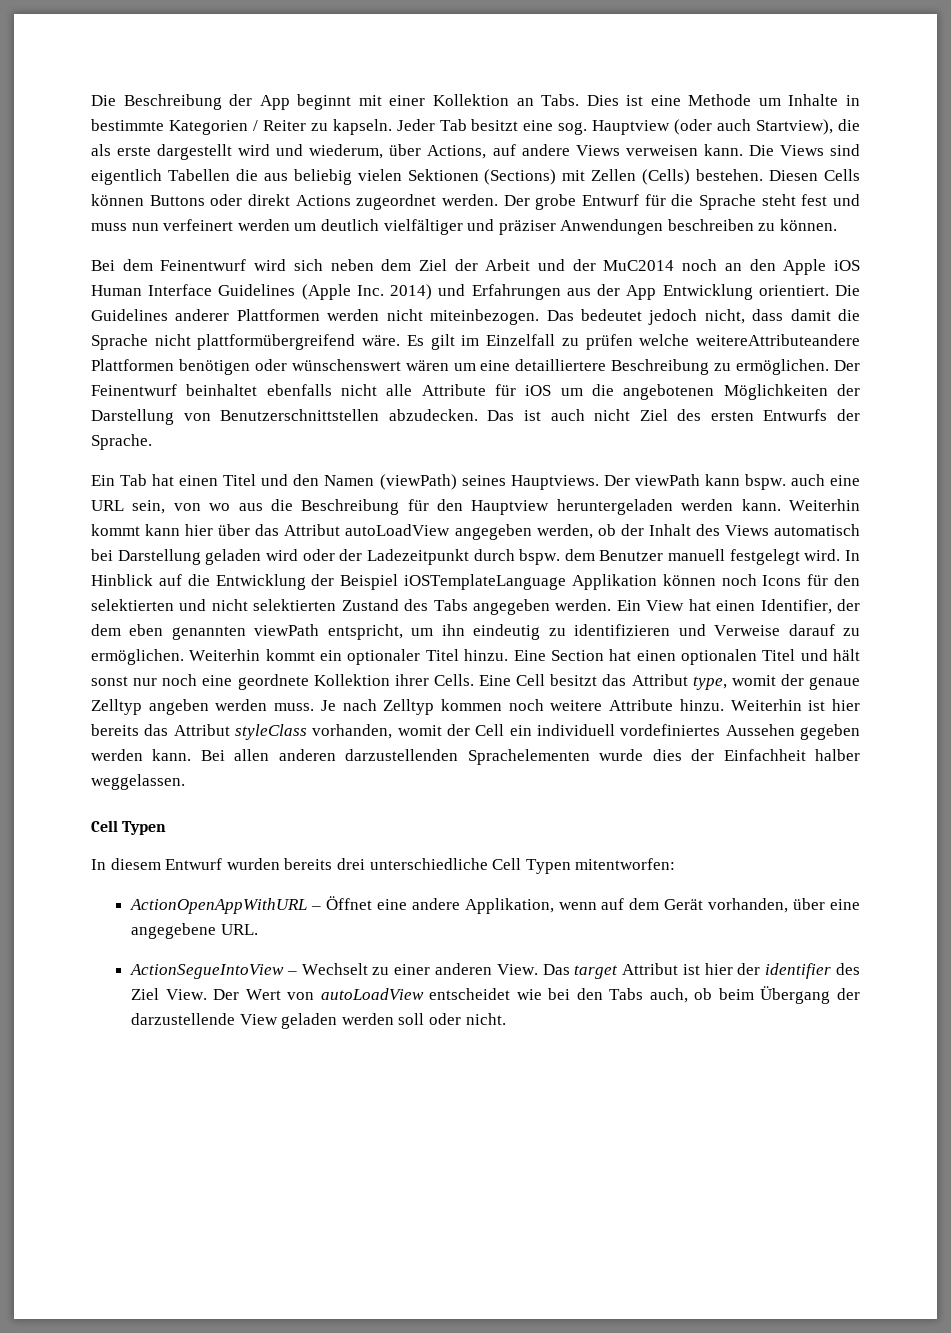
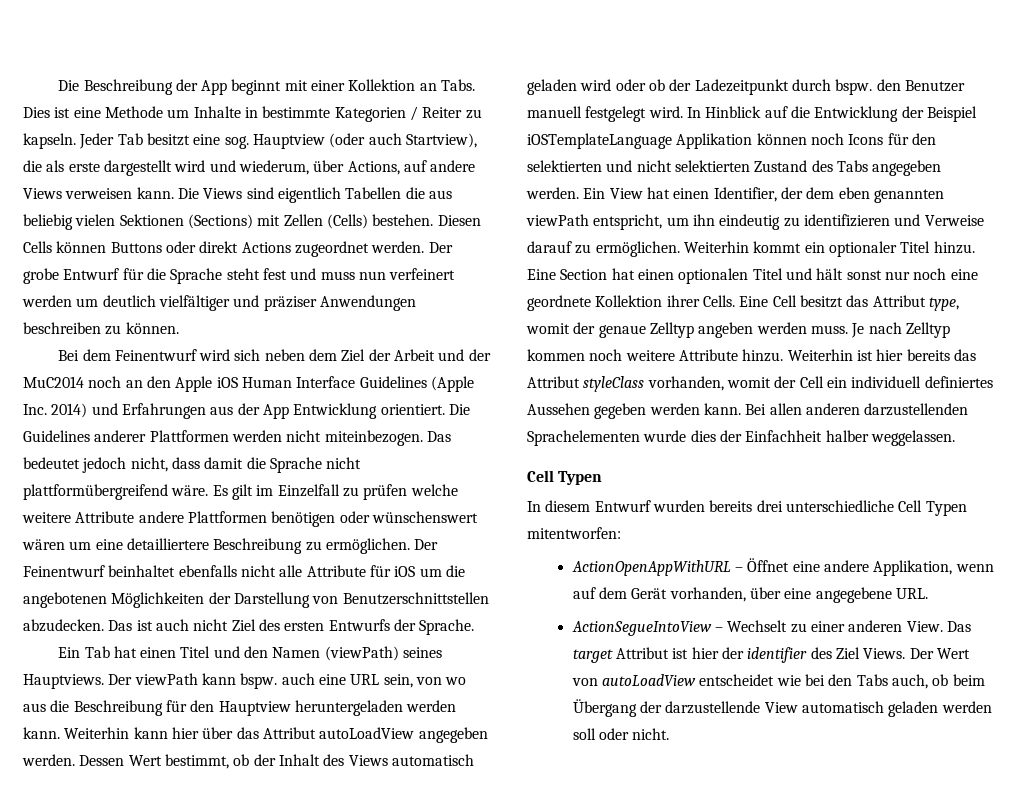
[696,334,861,346] weitereAttributeandere -> [22,511,184,523] weitere Attribute andere
[91,524,140,536] kommt -> (130, 733) none
[536,524,593,539] werden, -> [22,754,229,769] werden. Dessen Wert bestimmt,
[91,549,201,565] bei Darstellung -> (474, 760) none
(335, 555) none -> [648,79,665,91] ob
[564,549,595,561] dem -> [876,79,901,91] den
[620,724,721,736] vordefiniertes -> [924,376,993,388] definiertes
[165,989,207,1000] View. -> [863,648,906,659] Views.
(278, 1019) none -> [802,701,885,713] automatisch

